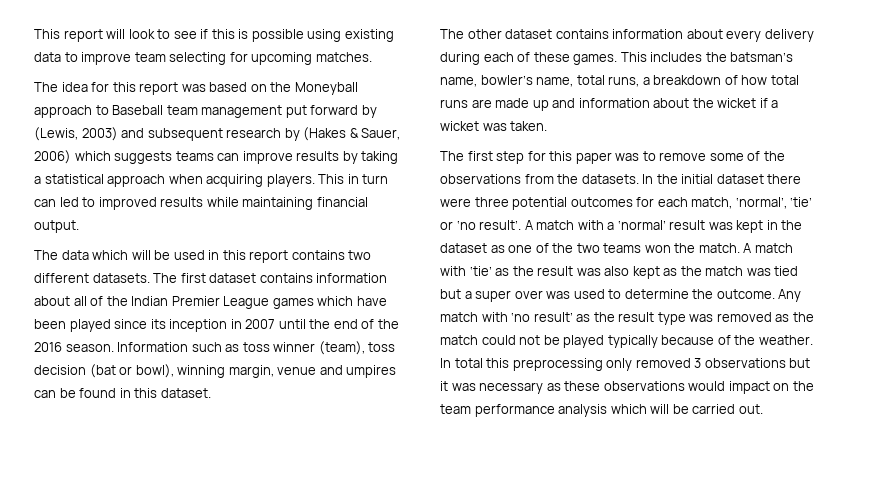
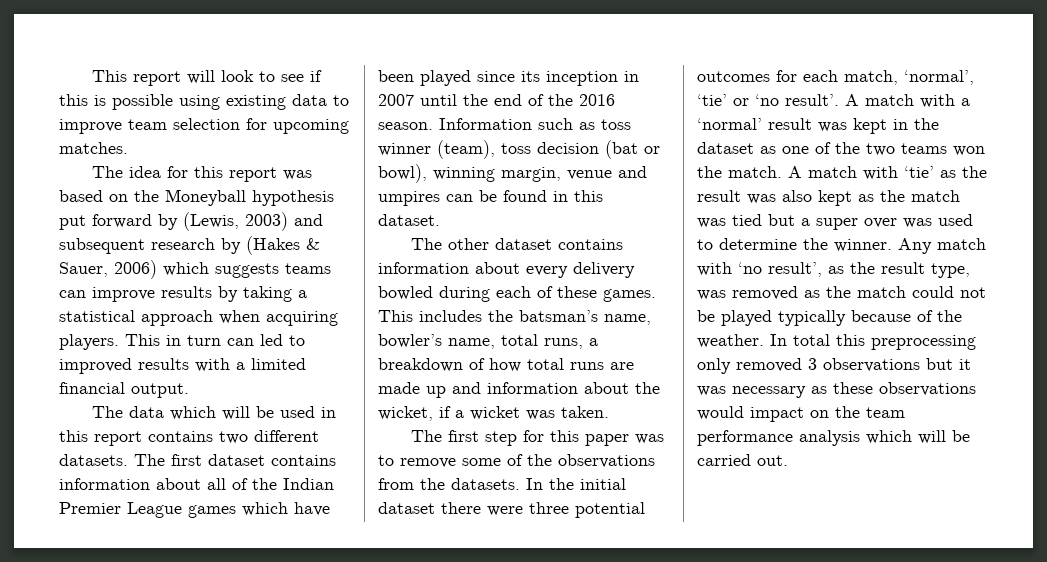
[169,52,227,65] selecting -> [173,118,240,130] selection
[34,105,283,118] approach to Baseball team management -> [252,190,334,206] hypothesis
[206,197,314,210] while maintaining -> [195,358,306,372] with a limited
(814, 35) none -> [378,286,433,300] bowled
[717,98,757,108] wicket -> [378,406,433,421] wicket,
[716,289,775,299] outcome. -> [834,239,892,252] winner.
[533,312,686,325] result’ as the result type -> [768,262,970,278] result’, as the result type,

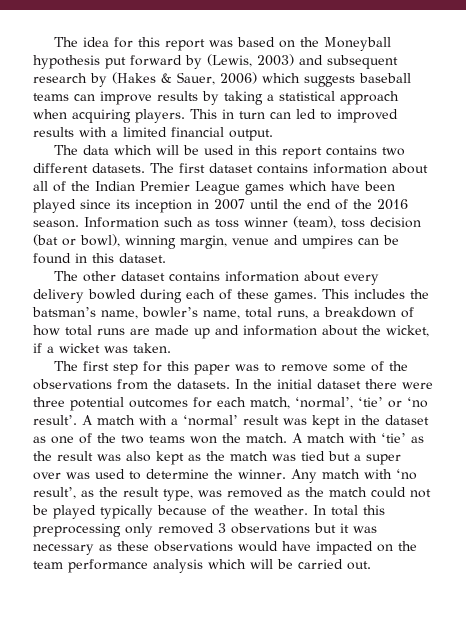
[91,70,322,86] [59,94,349,110] [59,118,349,134] [59,142,128,154] This report will look to see if this is possible using existing data to improve team selection for upcoming matches. // -> (54, 42) none
(279, 270) none -> [359,73,411,83] baseball
[750,407,804,422] impact -> [282,541,373,555] have impacted

